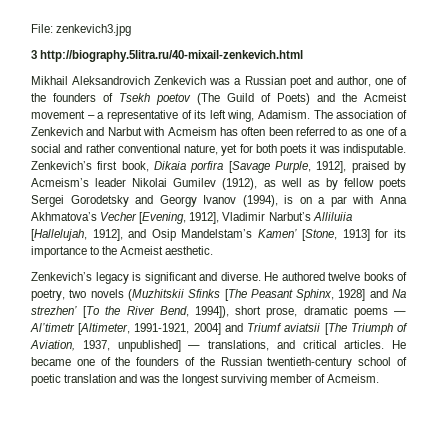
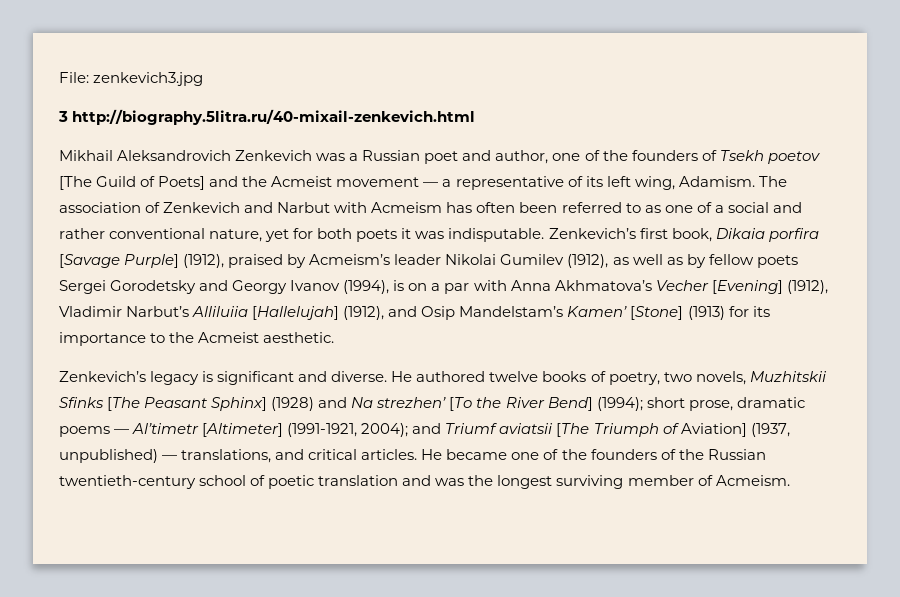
[197,93,220,105] (The -> [59,176,92,190] [The
[277,93,310,105] Poets) -> [158,176,206,190] Poets]
[87,115,95,119] – -> [423,182,439,187] —
[274,161,347,173] Purple, 1912], -> [124,254,225,268] Purple] (1912),
[139,212,220,224] [Evening, 1912], -> [711,280,828,294] [Evening] (1912),
[31,229,123,241] [Hallelujah, 1912], -> [252,306,385,320] [Hallelujah] (1912),
[302,229,370,241] [Stone, 1913] -> [630,306,725,320] [Stone] (1913)
[90,289,184,301] novels (Muzhitskii -> [695,371,827,385] novels, Muzhitskii
[296,289,366,301] Sphinx, 1928] -> [211,397,315,411] Sphinx] (1928)
[159,306,229,318] Bend, 1994]), -> [547,397,643,411] Bend] (1994);
[78,323,221,335] [Altimeter, 1991-1921, 2004] -> [202,423,409,437] [Altimeter] (1991-1921, 2004);
[30,340,181,352] Aviation, 1937, unpublished] -> [680,423,790,437] [59,449,158,463] Aviation] (1937, unpublished)

